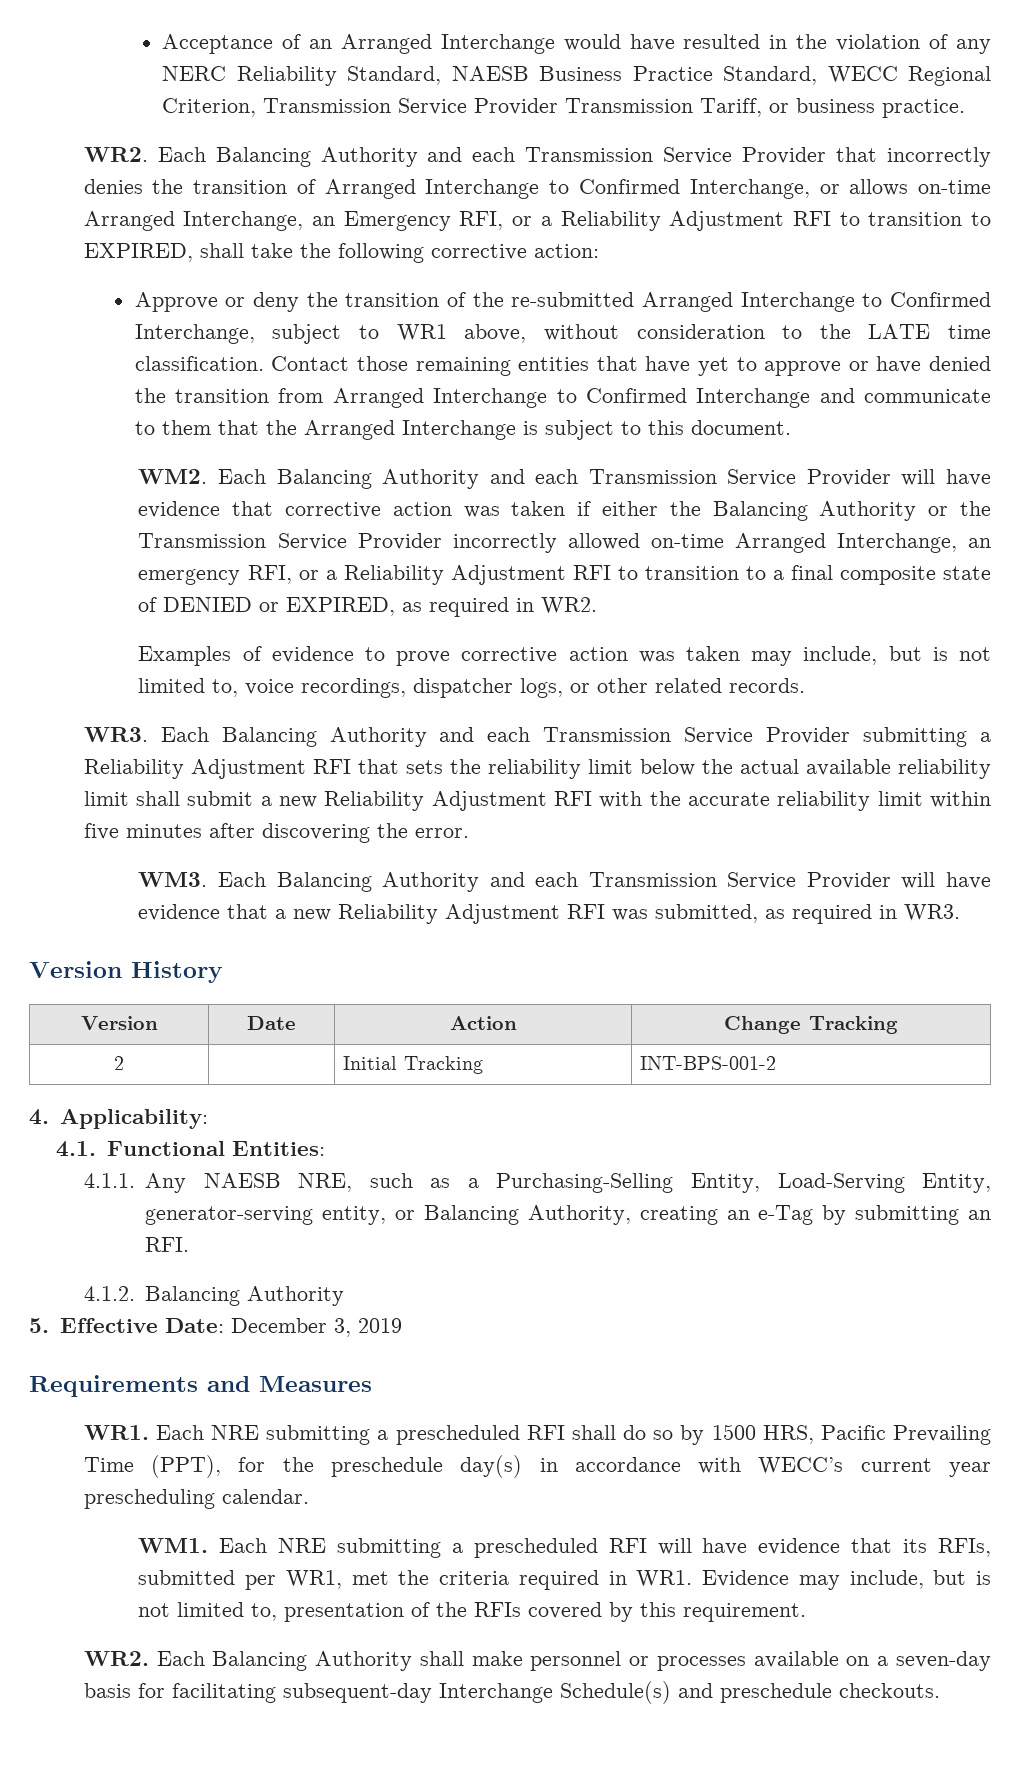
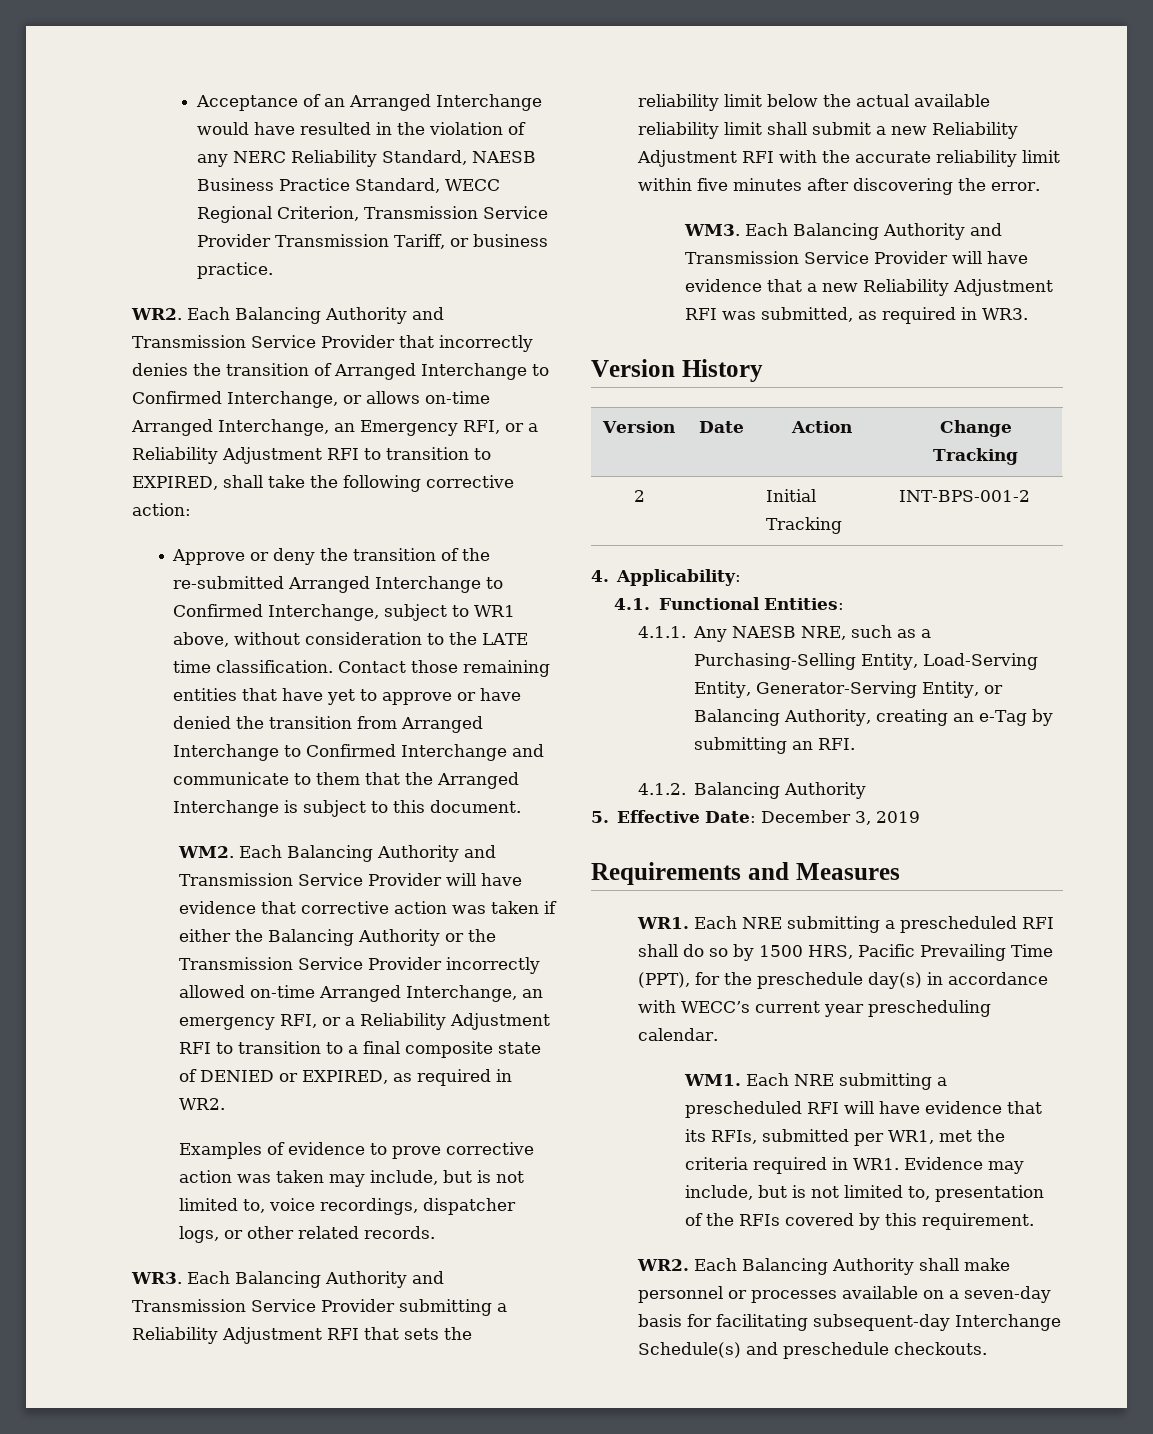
[472,147,516,162] each -> (444, 313) none
[535,469,579,484] each -> (496, 851) none
[487,727,531,742] each -> (444, 1277) none
[535,872,579,887] each -> (1002, 229) none
[145,1206,387,1225] generator-serving entity, -> [756,681,980,698] Generator-Serving Entity,

